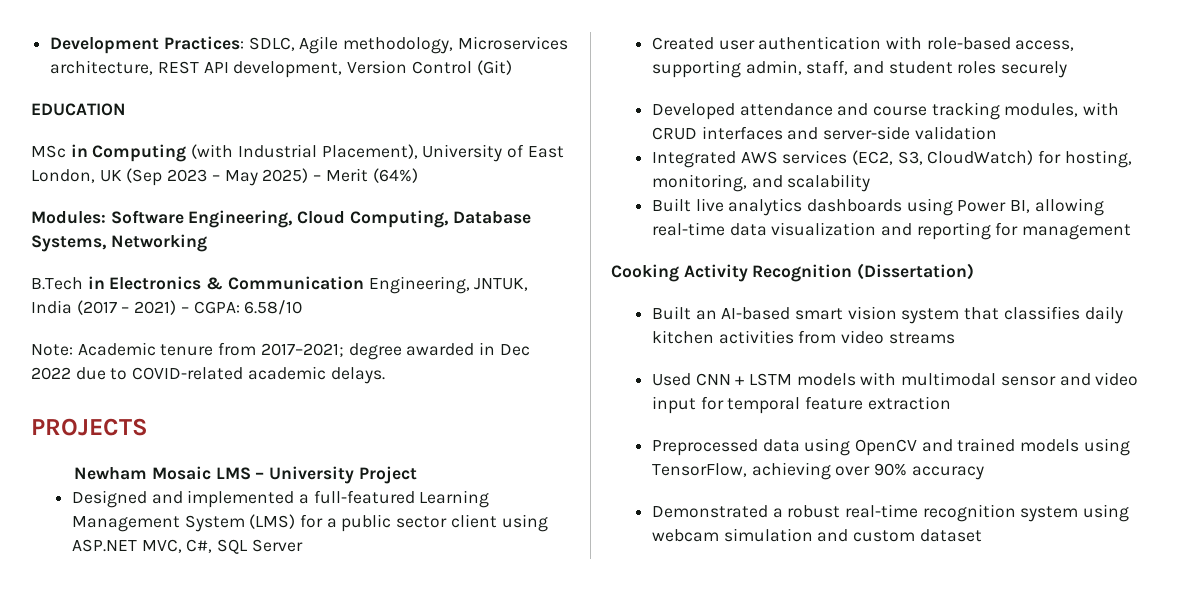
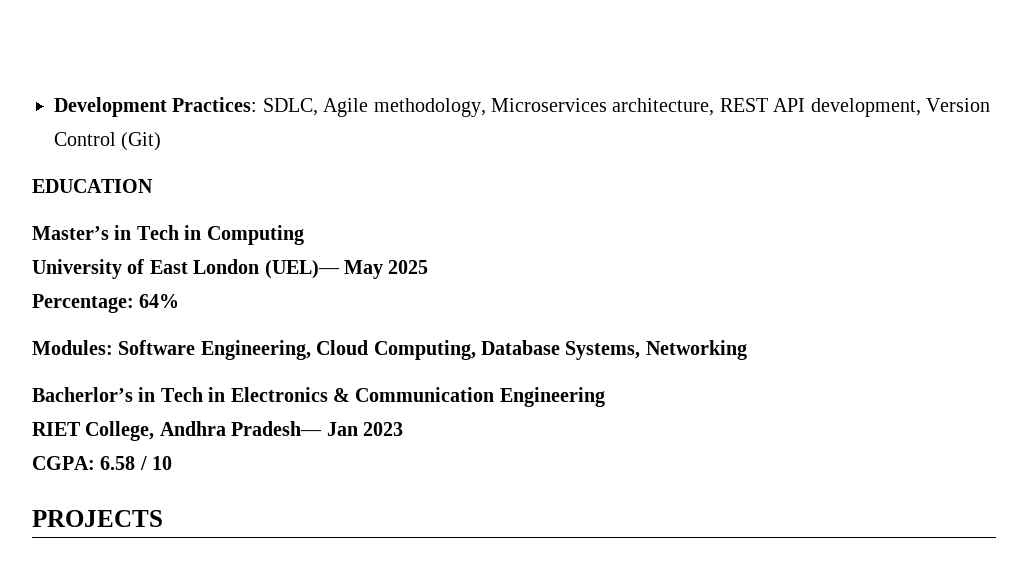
[31,145,66,158] MSc -> [32,225,179,240] Master’s in Tech
[191,144,564,162] [31,168,418,186] (with Industrial Placement), University of East London, UK (Sep 2023 – May 2025) – Merit (64%) -> [32,259,429,279] [32,294,180,313] // University of East London (UEL)— May 2025 // Percentage: 64%
[31,277,83,290] B.Tech -> [32,387,203,402] Bacherlor’s in Tech
[368,276,529,294] [31,300,303,315] [31,342,530,360] [31,366,385,384] [31,418,148,436] [74,466,417,484] [71,490,490,508] [71,514,548,532] [71,539,303,554] [651,36,1075,51] [651,60,1068,78] [651,102,1120,120] [651,126,997,140] [651,150,1132,168] [651,174,871,192] [651,198,1104,216] [651,222,1132,240] [611,263,975,282] [651,306,1123,324] [651,330,955,344] [651,372,1139,386] [651,396,951,414] [651,438,1130,456] [651,462,984,480] [651,504,1130,522] [651,528,982,542] Engineering, JNTUK, India (2017 – 2021) – CGPA: 6.58/10 // Note: Academic tenure from 2017–2021; degree awarded in Dec 2022 due to COVID-related academic delays. // PROJECTS // Newham Mosaic LMS – University Project // Designed and implemented a full-featured Learning Management System (LMS) for a public sector client using ASP.NET MVC, C#, SQL Server // Created user authentication with role-based access, supporting admin, staff, and student roles securely // Developed attendance and course tracking modules, with CRUD interfaces and server-side validation // Integrated AWS services (EC2, S3, CloudWatch) for hosting, monitoring, and scalability // Built live analytics dashboards using Power BI, allowing real-time data visualization and reporting for management // Cooking Activity Recognition (Dissertation) // Built an AI-based smart vision system that classifies daily kitchen activities from video streams // Used CNN + LSTM models with multimodal sensor and video input for temporal feature extraction // Preprocessed data using OpenCV and trained models using TensorFlow, achieving over 90% accuracy // Demonstrated a robust real-time recognition system using webcam simulation and custom dataset -> [499,387,605,407] [32,421,403,441] [32,456,173,470] [32,510,163,527] Engineering // RIET College, Andhra Pradesh— Jan 2023 // CGPA: 6.58 / 10 // PROJECTS

